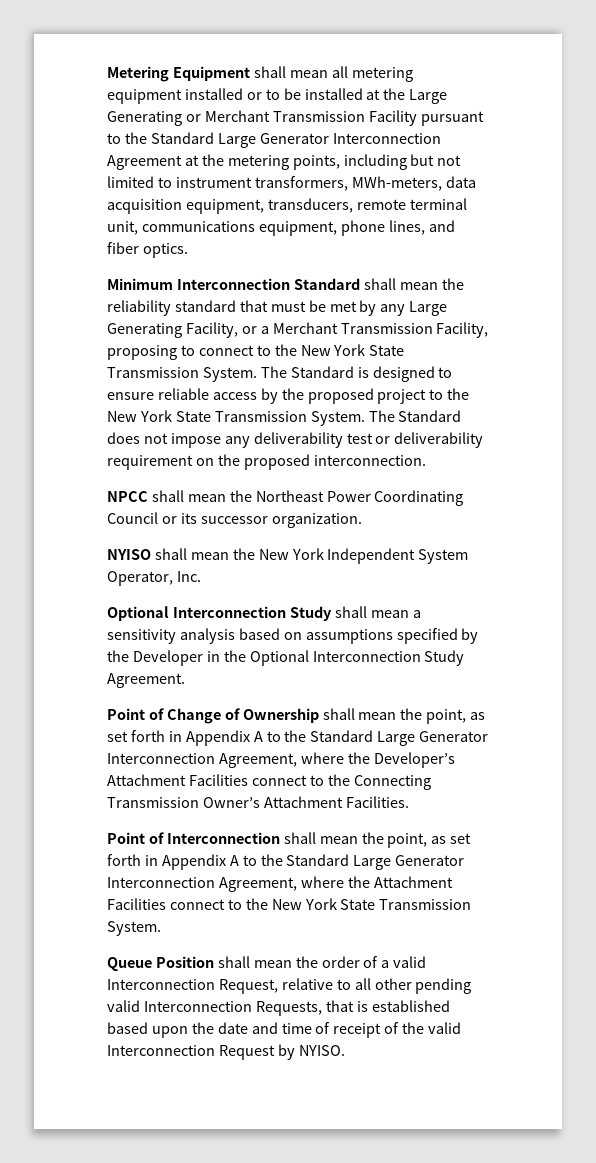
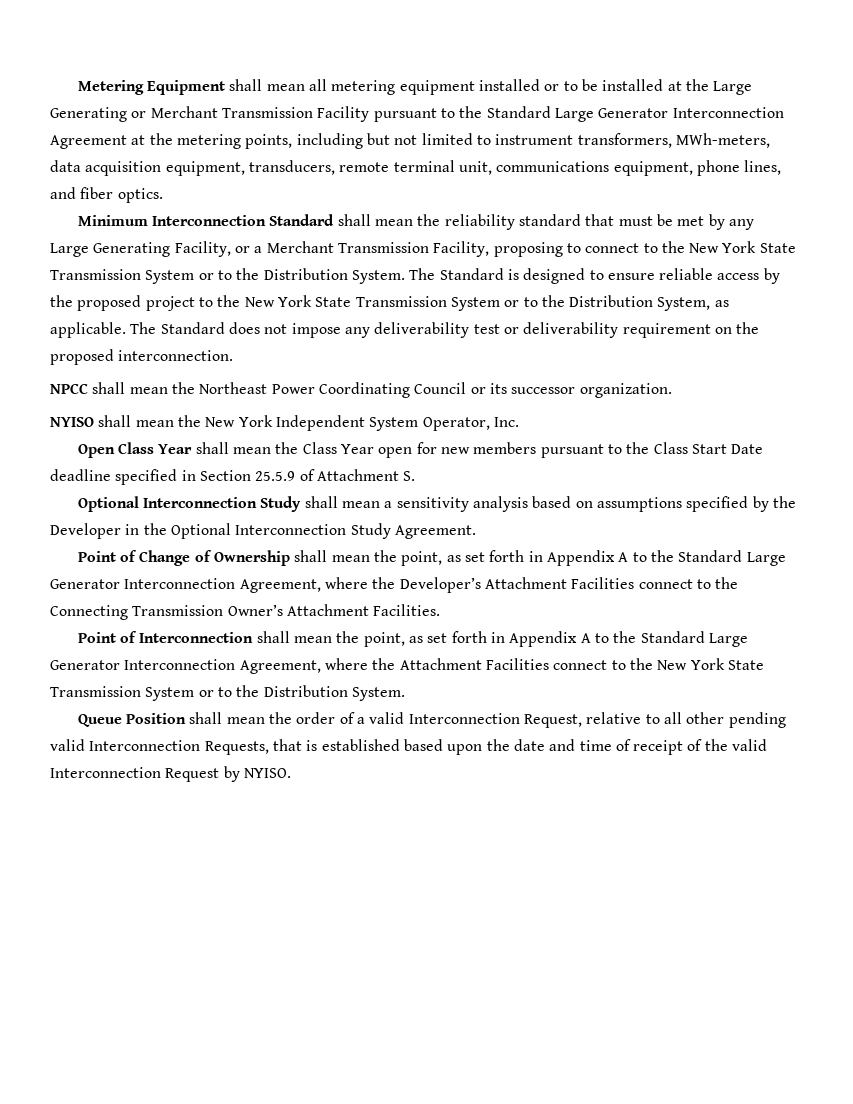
(199, 372) none -> [145,268,348,284] System or to the Distribution
[310,411,365,426] System. -> [450,295,729,311] [50,322,126,338] System or to the Distribution System, as applicable.
(201, 576) none -> [77,442,764,458] [50,469,416,485] // Open Class Year shall mean the Class Year open for new members pursuant to the Class Start Date deadline specified in Section 25.5.9 of Attachment S.
(472, 904) none -> [145,685,348,701] System or to the Distribution

